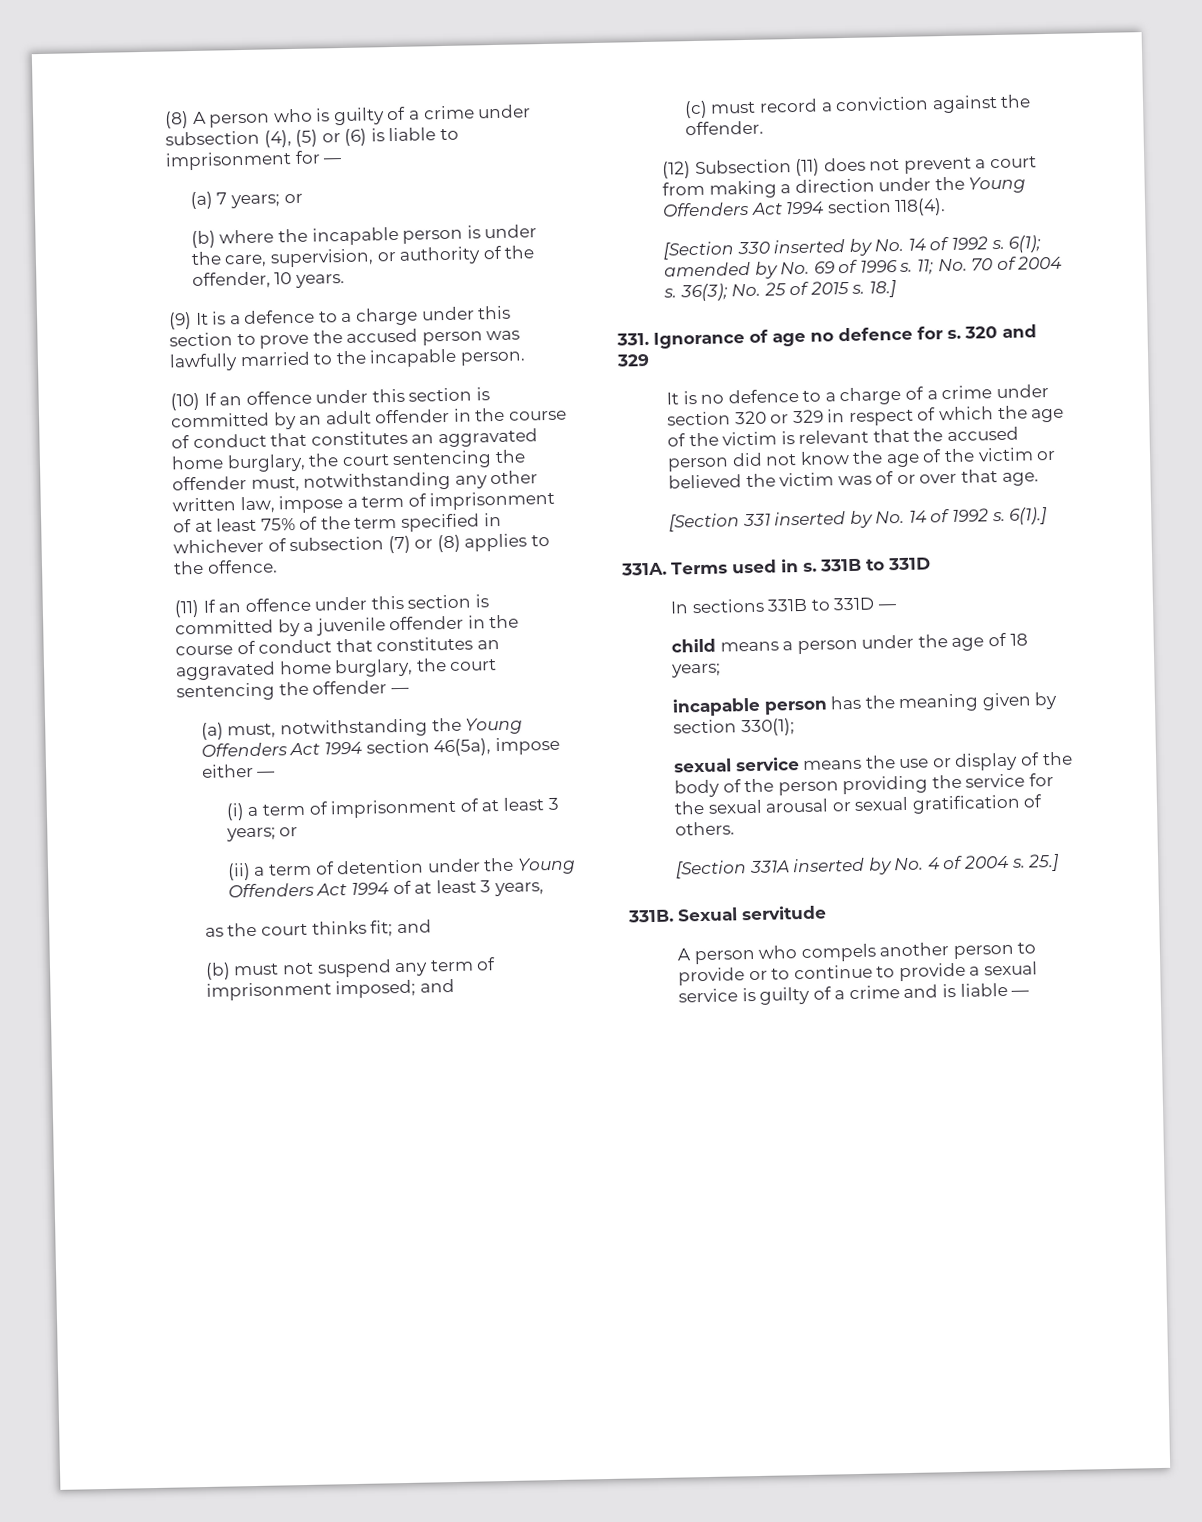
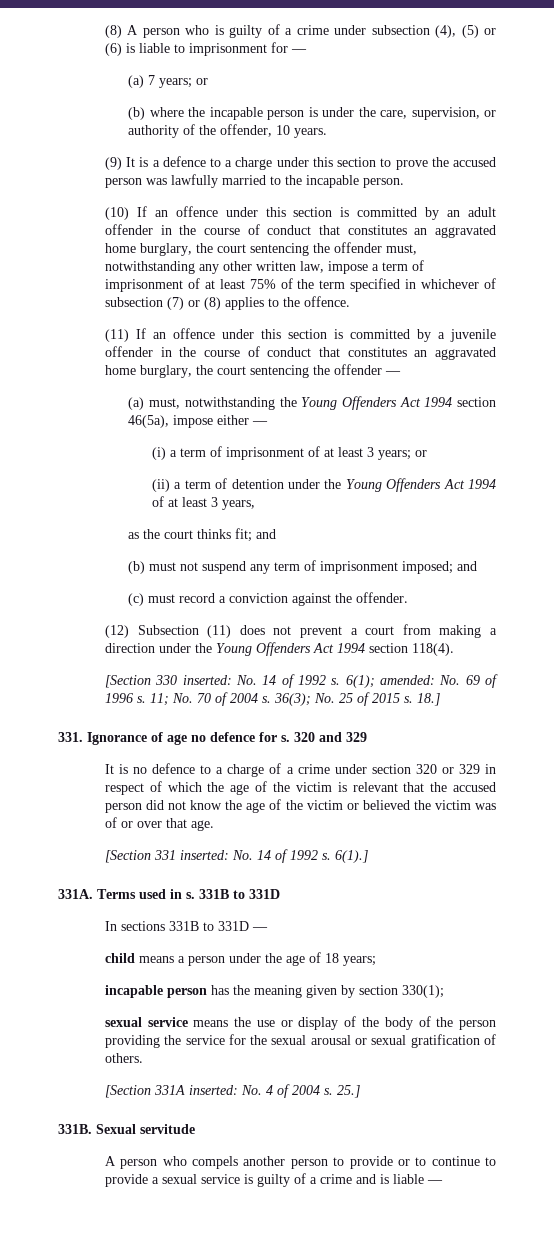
[773,238,873,256] inserted by -> [182,675,232,685] inserted:
[663,261,779,279] amended by -> [379,675,435,685] amended:
[774,510,874,529] inserted by -> [179,850,229,860] inserted:
[792,857,893,875] inserted by -> [188,1085,238,1095] inserted:

